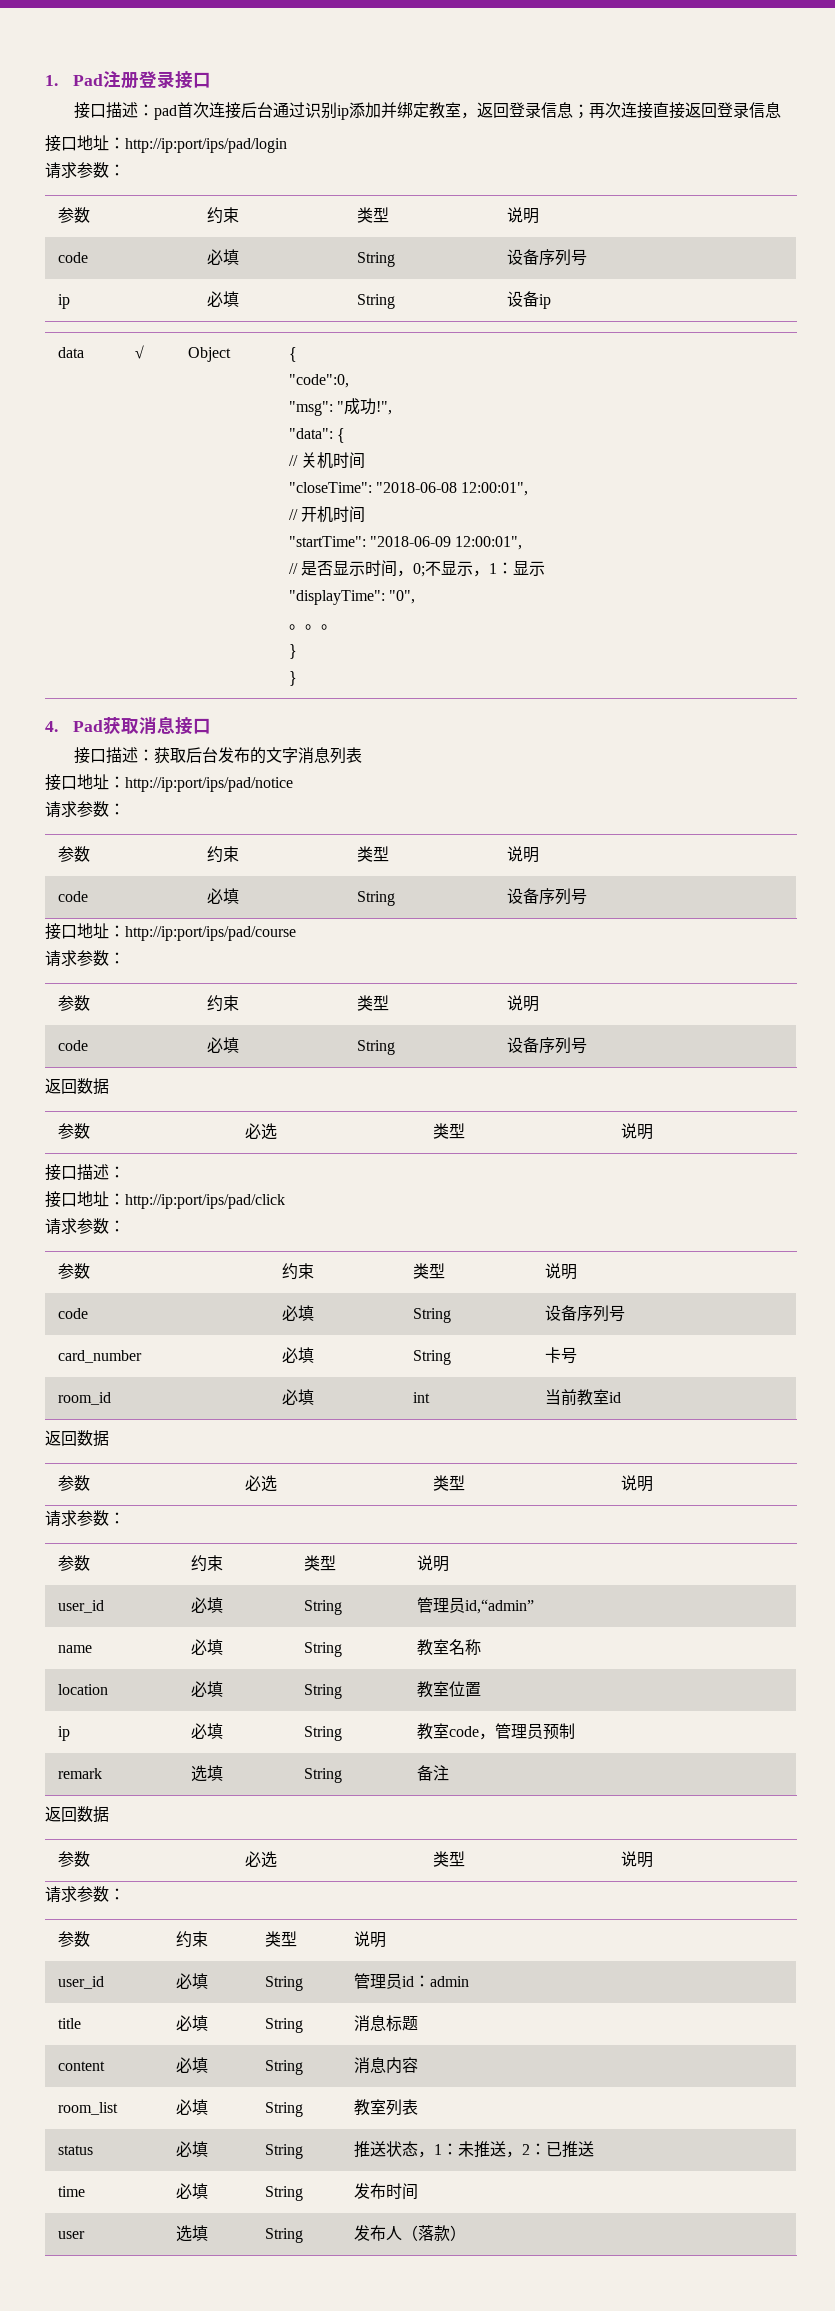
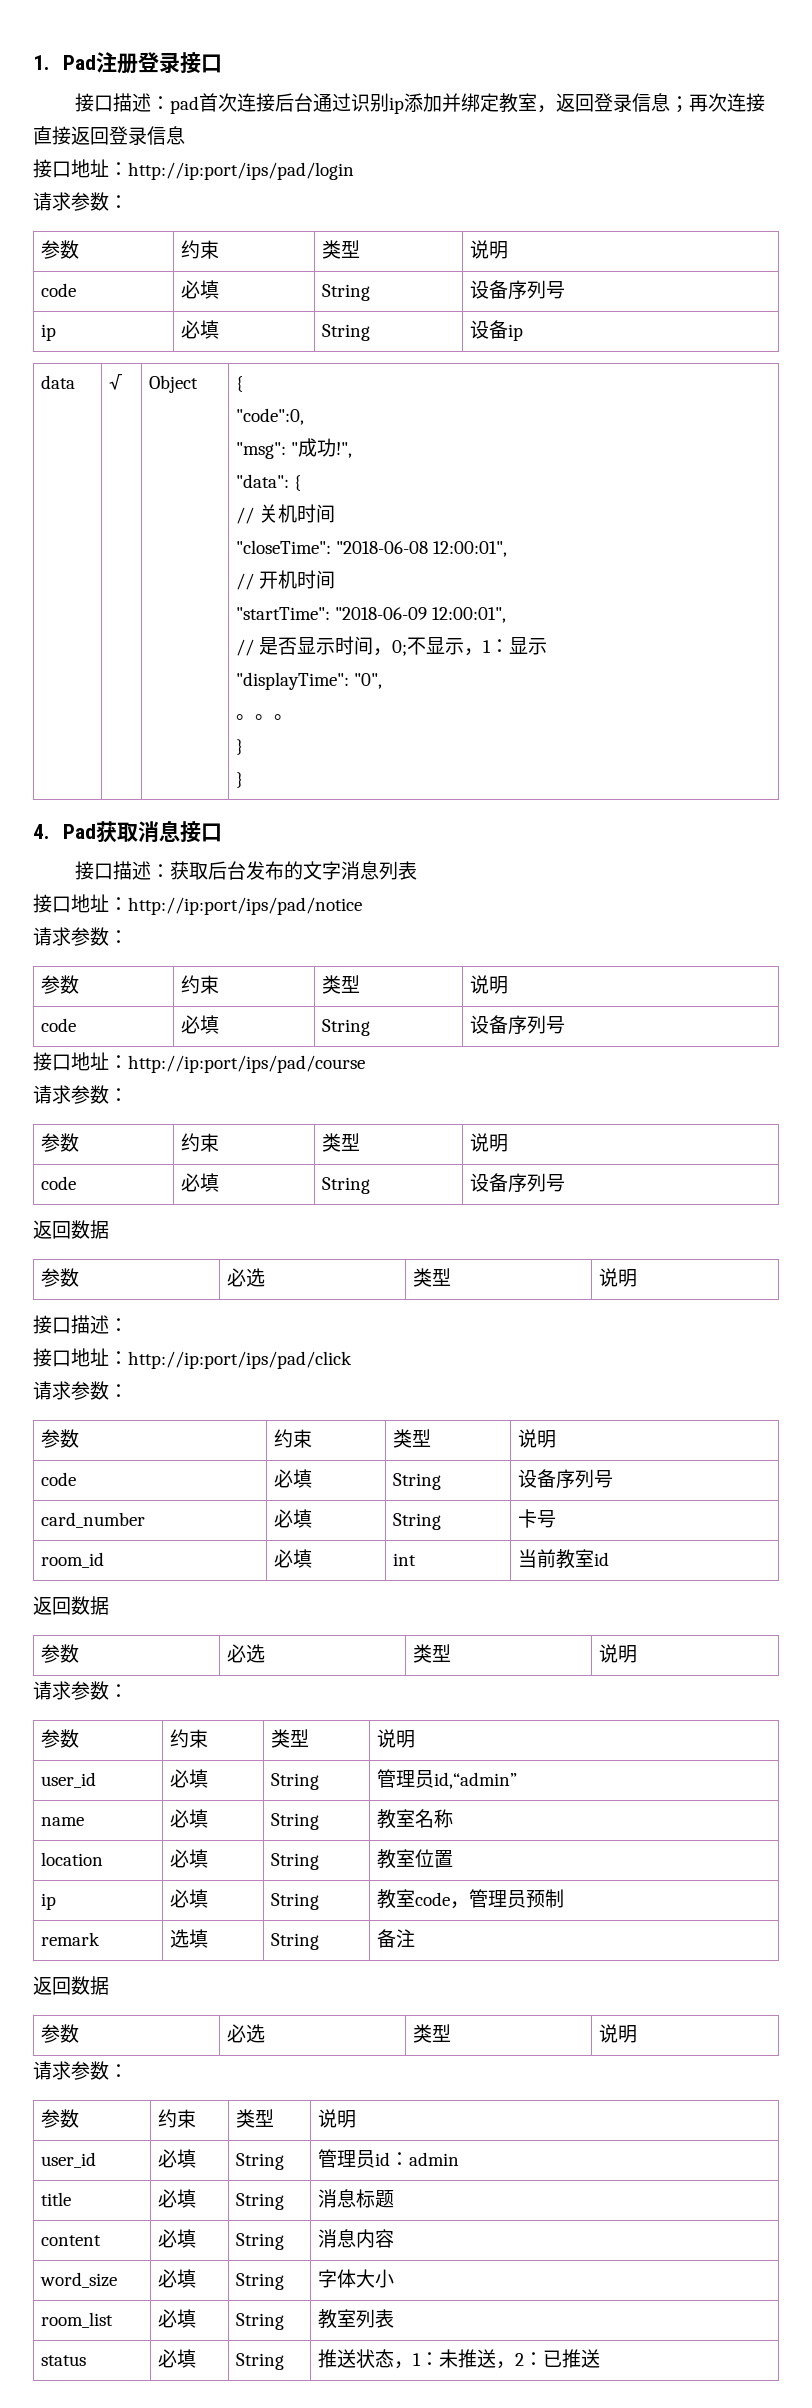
(418, 2065) none -> [40,2272,118,2288] [158,2269,197,2288] [236,2273,285,2290] [318,2269,395,2288] // word_size | 必填 | String | 字体大小
[57,2186,85,2197] [175,2183,208,2199] [264,2186,303,2201] [353,2183,418,2200] [57,2231,85,2239] [175,2225,208,2242] [264,2228,303,2243] [353,2225,466,2241] // time | 必填 | String | 发布时间 // user | 选填 | String | 发布人（落款） -> (601, 2358) none

